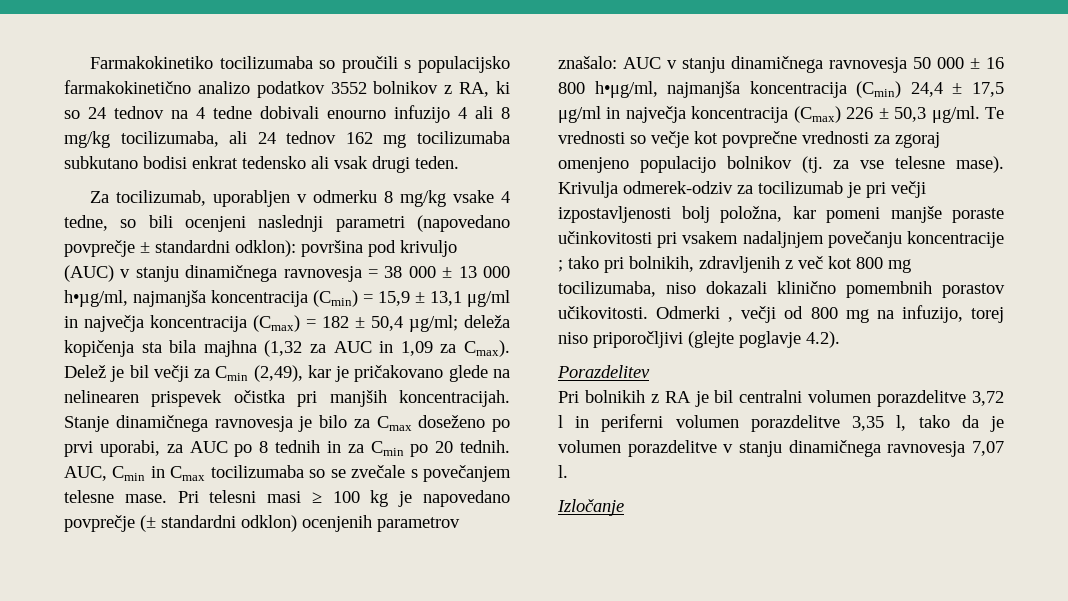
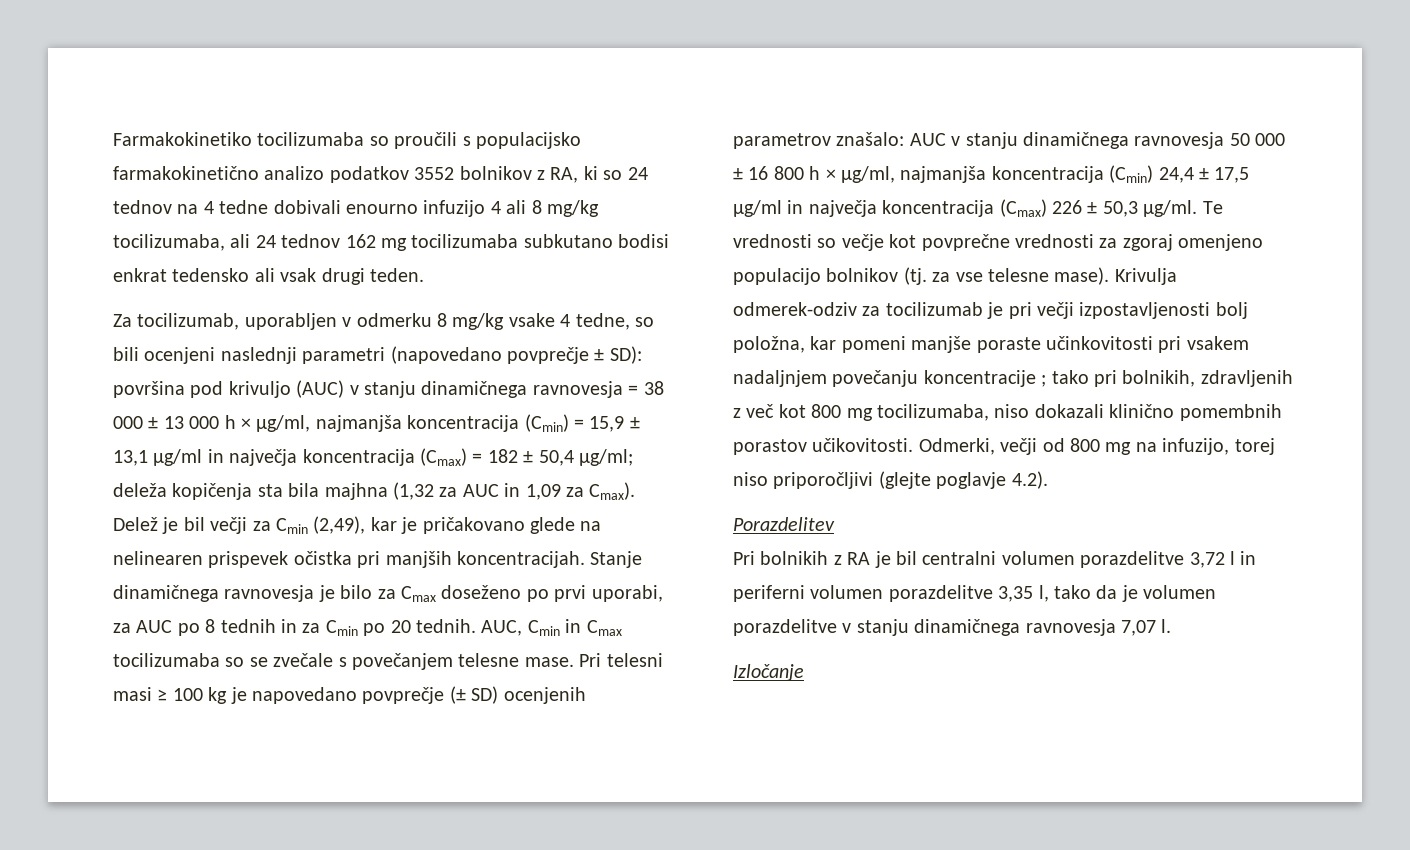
[155,240,296,257] standardni odklon): -> [609,346,642,364] SD):
[64,290,128,307] h•µg/ml, -> [224,415,311,432] h × µg/ml,
[161,515,297,532] standardni odklon) -> [471,686,499,704] SD)
[594,81,658,98] h•μg/ml, -> [809,166,895,183] h × μg/ml,
[656,306,734,322] Odmerki , -> [918,438,995,455] Odmerki,

